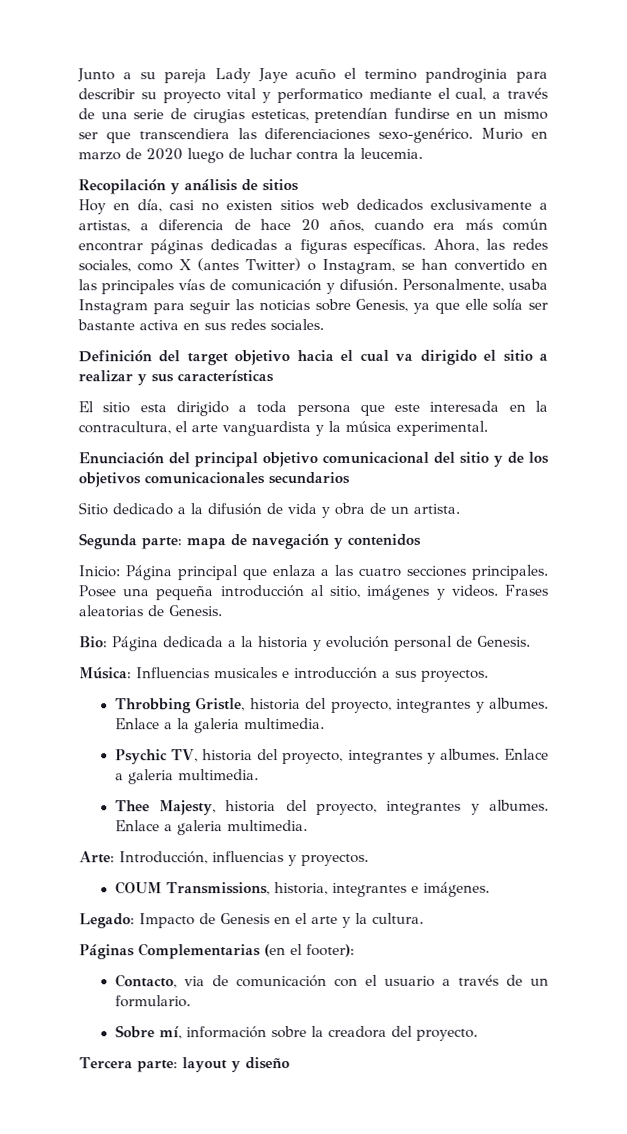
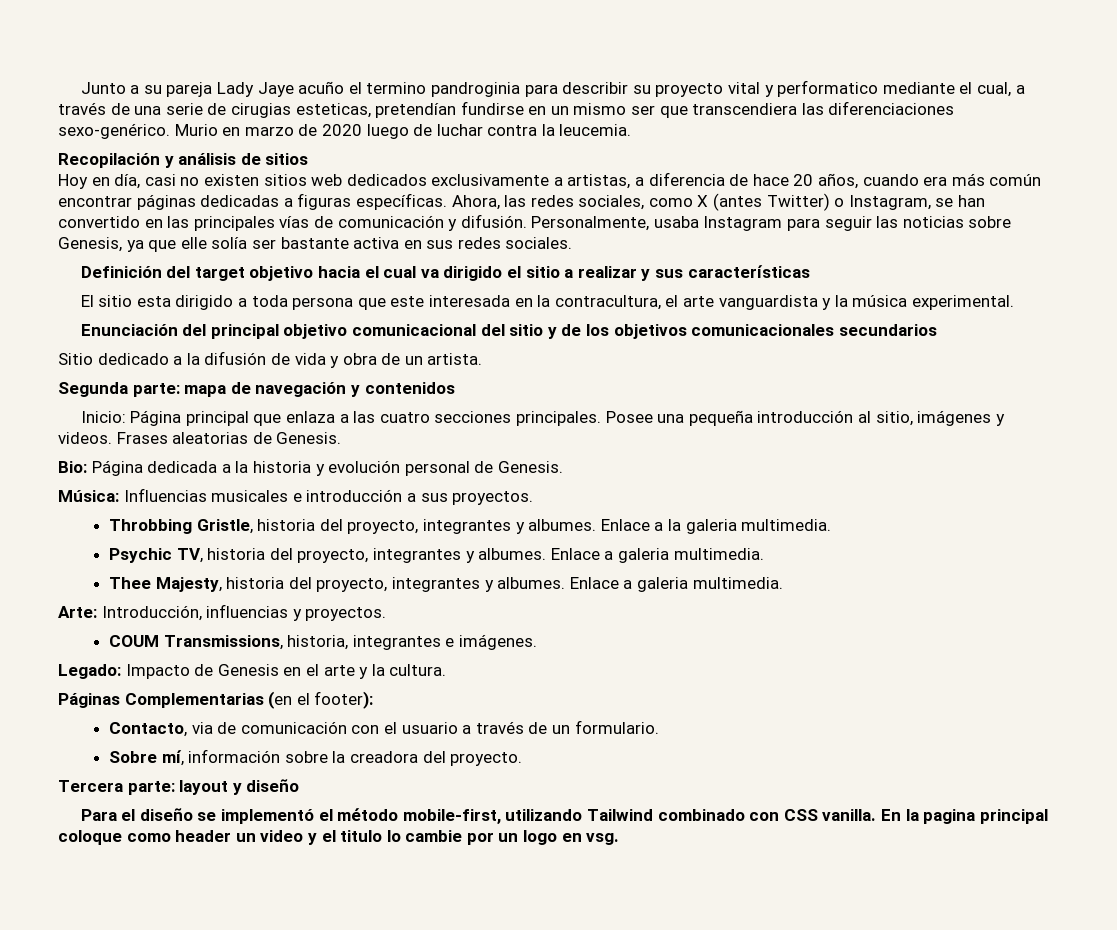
(290, 1063) none -> [80,808,1048,824] [58,830,620,845] // Para el diseño se implementó el método mobile-first, utilizando Tailwind combinado con CSS vanilla. En la pagina principal coloque como header un video y el titulo lo cambie por un logo en vsg.

